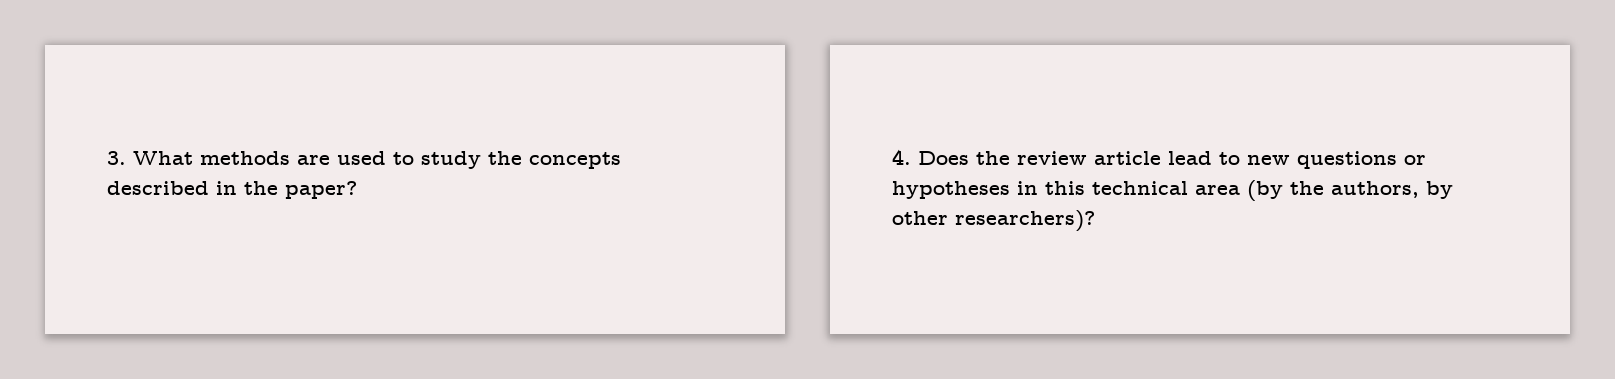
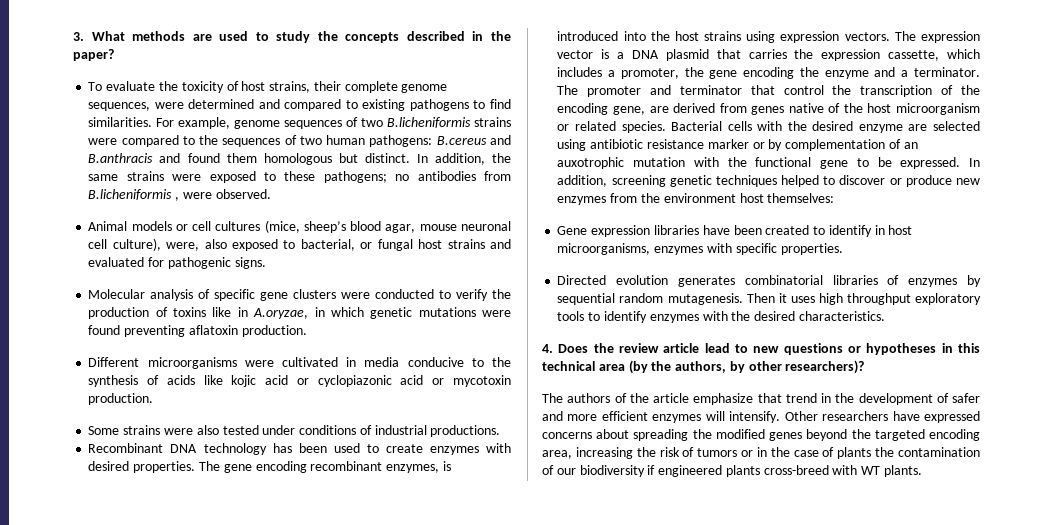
(357, 190) none -> [88,81,448,93] [88,99,512,111] [88,117,511,129] [88,135,511,147] [88,153,511,165] [88,171,511,183] [88,189,271,201] [88,220,511,233] [88,238,512,251] [88,257,266,269] [88,289,511,301] [88,307,512,319] [88,325,307,337] [88,357,511,369] [88,375,511,387] [88,393,154,405] [88,425,501,437] [88,443,511,455] [88,461,451,473] [557,31,981,43] [557,49,981,61] [557,67,980,79] [557,85,980,97] [557,103,980,115] [557,121,980,133] [557,139,918,151] [557,157,981,169] [557,175,981,187] [557,193,835,205] [557,225,913,237] [557,243,843,255] [557,275,981,287] [557,293,981,305] [557,311,885,323] // To evaluate the toxicity of host strains, their complete genome sequences, were determined and compared to existing pathogens to find similarities. For example, genome sequences of two B.licheniformis strains were compared to the sequences of two human pathogens: B.cereus and B.anthracis and found them homologous but distinct. In addition, the same strains were exposed to these pathogens; no antibodies from B.licheniformis , were observed. // Animal models or cell cultures (mice, sheep’s blood agar, mouse neuronal cell culture), were, also exposed to bacterial, or fungal host strains and evaluated for pathogenic signs. // Molecular analysis of specific gene clusters were conducted to verify the production of toxins like in A.oryzae, in which genetic mutations were found preventing aflatoxin production. // Different microorganisms were cultivated in media conducive to the synthesis of acids like kojic acid or cyclopiazonic acid or mycotoxin production. // Some strains were also tested under conditions of industrial productions. // Recombinant DNA technology has been used to create enzymes with desired properties. The gene encoding recombinant enzymes, is introduced into the host strains using expression vectors. The expression vector is a DNA plasmid that carries the expression cassette, which includes a promoter, the gene encoding the enzyme and a terminator. The promoter and terminator that control the transcription of the encoding gene, are derived from genes native of the host microorganism or related species. Bacterial cells with the desired enzyme are selected using antibiotic resistance marker or by complementation of an auxotrophic mutation with the functional gene to be expressed. In addition, screening genetic techniques helped to discover or produce new enzymes from the environment host themselves: // Gene expression libraries have been created to identify in host microorganisms, enzymes with specific properties. // Directed evolution generates combinatorial libraries of enzymes by sequential random mutagenesis. Then it uses high throughput exploratory tools to identify enzymes with the desired characteristics.
(1095, 221) none -> [542,393,980,405] [542,411,980,423] [542,429,980,441] [542,447,980,459] [542,465,923,477] // The authors of the article emphasize that trend in the development of safer and more efficient enzymes will intensify. Other researchers have expressed concerns about spreading the modified genes beyond the targeted encoding area, increasing the risk of tumors or in the case of plants the contamination of our biodiversity if engineered plants cross-breed with WT plants.

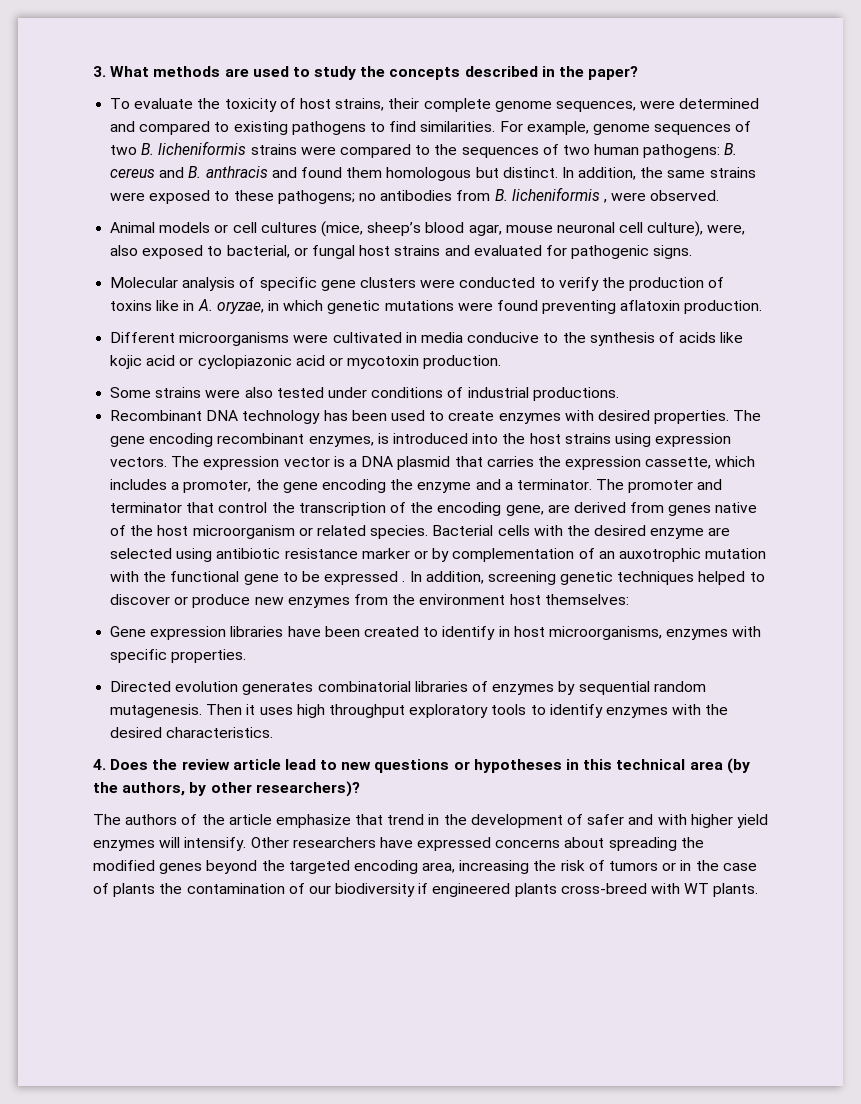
[387,117,472,128] B.licheniformis -> [141,141,247,155] B. licheniformis
[436,135,511,145] [88,153,154,163] B.cereus and B.anthracis -> [724,143,738,155] [110,166,268,178] B. cereus and B. anthracis
[88,189,173,200] B.licheniformis -> [494,187,600,201] B. licheniformis
[253,308,309,319] A.oryzae, -> [197,299,264,314] A. oryzae,
[900,157,961,169] expressed. -> [324,571,406,585] expressed .
[567,411,648,421] more efficient -> [657,814,768,828] with higher yield

